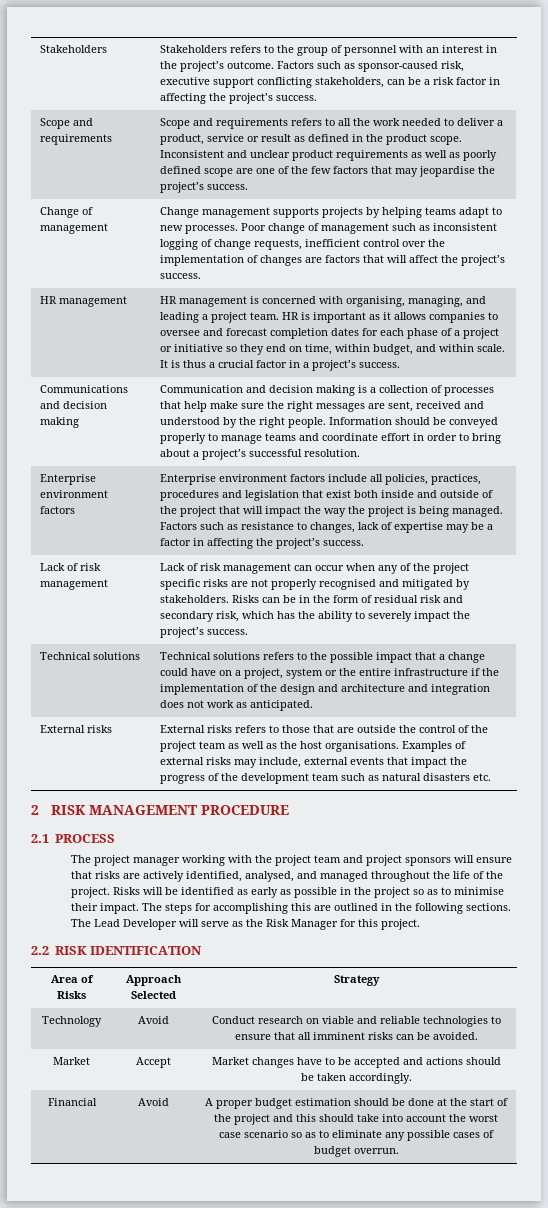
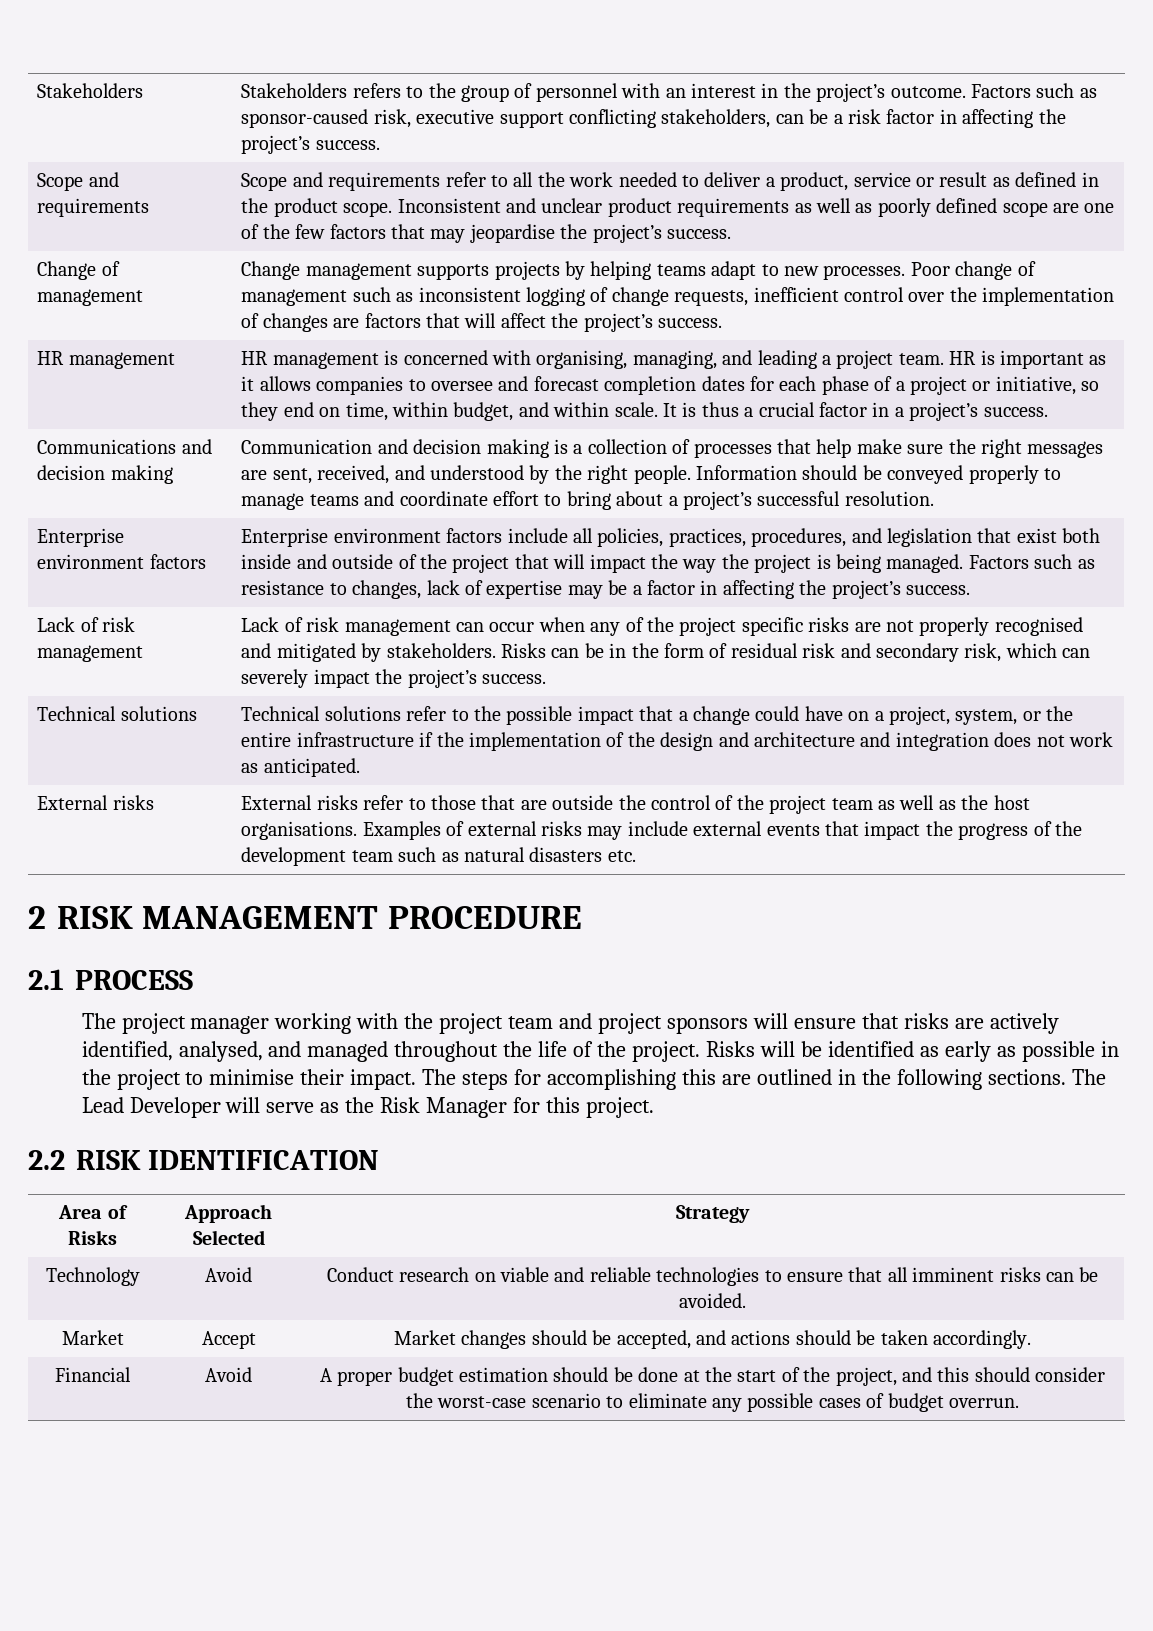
[290,118,322,126] refers -> [445,172,486,187] refer
[173,344,223,352] initiative -> [995,376,1076,395] initiative,
[415,401,461,409] received -> [317,465,390,484] received,
[412,433,457,441] in order -> (539, 498) none
[159,490,219,501] procedures -> [751,528,847,547] procedures,
[276,611,365,622] has the ability to -> [1062,648,1091,658] can
[262,652,294,660] refers -> [406,706,447,721] refer
[285,668,323,679] system -> [955,709,1018,725] system,
[234,725,266,733] refers -> [363,795,404,810] refer
[258,757,301,768] include, -> [627,821,688,836] include
[413,889,439,895] so as -> (181, 1079) none
[296,1057,400,1068] have to be accepted -> [531,1330,691,1349] should be accepted,
[234,1114,270,1125] project -> [835,1367,897,1386] project,
[357,1114,499,1122] [219,1130,317,1138] take into account the worst case scenario so as -> [1035,1367,1106,1382] [406,1393,601,1408] consider the worst-case scenario

